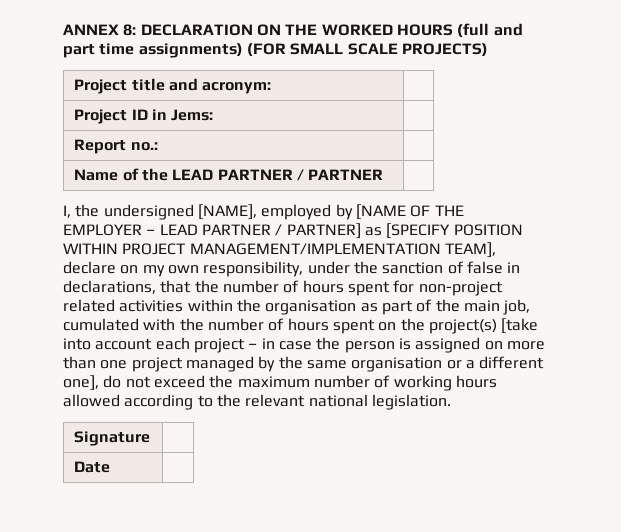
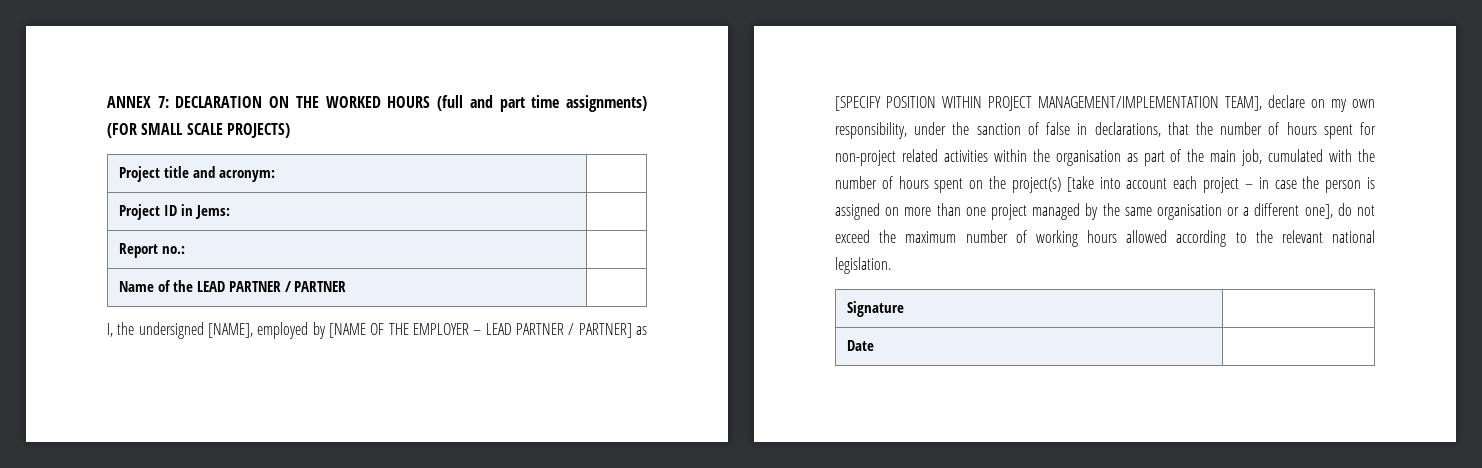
[123,24,137,36] 8: -> [157,96,169,108] 7:

